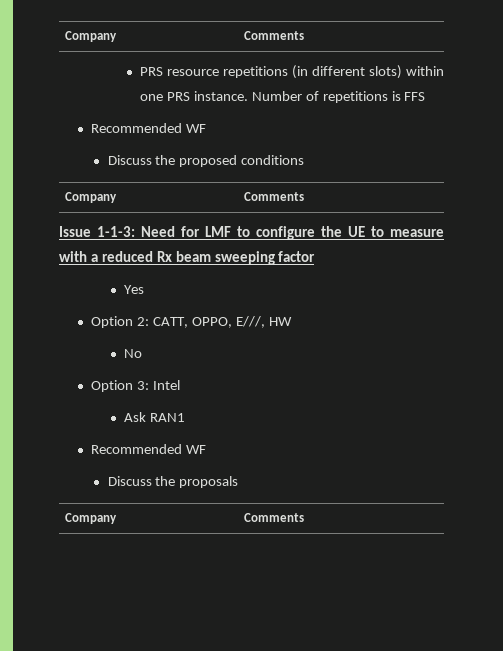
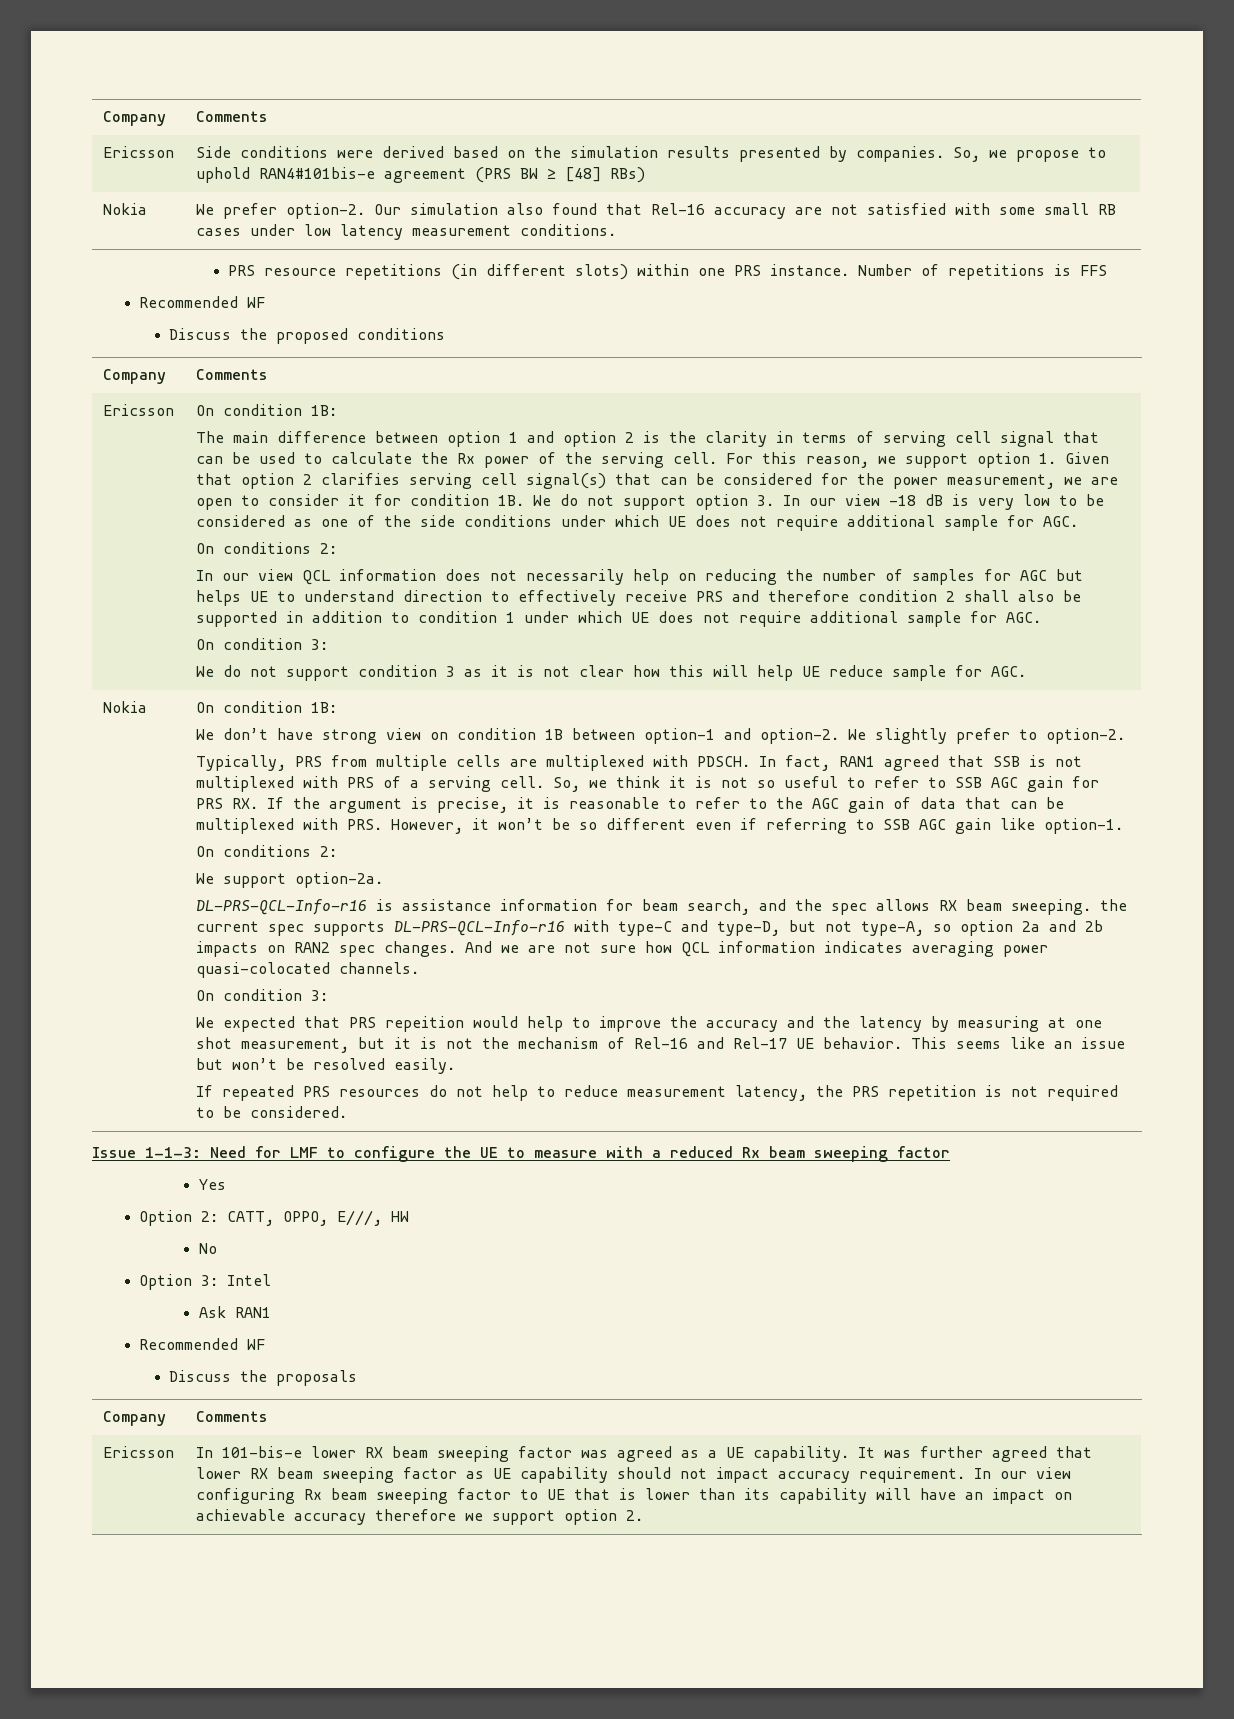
[65,31,118,42] [244,31,305,40] Company | Comments -> [102,111,166,126] [195,111,268,122] [102,146,174,158] [195,146,1106,162] [195,167,645,183] [102,203,147,215] [195,203,1116,219] [195,224,616,240] Company | Comments // Ericsson | Side conditions were derived based on the simulation results presented by companies. So, we propose to uphold RAN4#101bis-e agreement (PRS BW ≥ [48] RBs) // Nokia | We prefer option-2. Our simulation also found that Rel-16 accuracy are not satisfied with some small RB cases under low latency measurement conditions.
(305, 196) none -> [102,404,174,416] [195,404,337,416] [195,431,1099,447] [195,452,1109,468] [195,473,1118,489] [195,494,1104,510] [195,515,1078,531] [195,542,337,554] [195,569,1083,585] [195,590,1081,606] [195,611,1041,627] [195,638,328,650] [195,665,1026,681] [102,701,147,713] [195,701,337,713] [195,728,1125,744] [195,755,1082,771] [195,776,1099,792] [195,797,1064,813] [195,818,1123,834] [195,845,337,857] [195,872,383,888] [195,899,1127,915] [195,920,1103,936] [195,941,1048,957] [195,962,419,978] [195,989,328,1001] [195,1016,1102,1032] [195,1037,1125,1053] [195,1058,455,1074] [195,1085,1118,1101] [195,1106,347,1118] // Ericsson | On condition 1B: // The main difference between option 1 and option 2 is the clarity in terms of serving cell signal that can be used to calculate the Rx power of the serving cell. For this reason, we support option 1. Given that option 2 clarifies serving cell signal(s) that can be considered for the power measurement, we are open to consider it for condition 1B. We do not support option 3. In our view -18 dB is very low to be considered as one of the side conditions under which UE does not require additional sample for AGC. // On conditions 2: // In our view QCL information does not necessarily help on reducing the number of samples for AGC but helps UE to understand direction to effectively receive PRS and therefore condition 2 shall also be supported in addition to condition 1 under which UE does not require additional sample for AGC. // On condition 3: // We do not support condition 3 as it is not clear how this will help UE reduce sample for AGC. // Nokia | On condition 1B: // We don’t have strong view on condition 1B between option-1 and option-2. We slightly prefer to option-2. // Typically, PRS from multiple cells are multiplexed with PDSCH. In fact, RAN1 agreed that SSB is not multiplexed with PRS of a serving cell. So, we think it is not so useful to refer to SSB AGC gain for PRS RX. If the argument is precise, it is reasonable to refer to the AGC gain of data that can be multiplexed with PRS. However, it won’t be so different even if referring to SSB AGC gain like option-1. // On conditions 2: // We support option-2a. // DL-PRS-QCL-Info-r16 is assistance information for beam search, and the spec allows RX beam sweeping. the current spec supports DL-PRS-QCL-Info-r16 with type-C and type-D, but not type-A, so option 2a and 2b impacts on RAN2 spec changes. And we are not sure how QCL information indicates averaging power quasi-colocated channels. // On condition 3: // We expected that PRS repeition would help to improve the accuracy and the latency by measuring at one shot measurement, but it is not the mechanism of Rel-16 and Rel-17 UE behavior. This seems like an issue but won’t be resolved easily. // If repeated PRS resources do not help to reduce measurement latency, the PRS repetition is not required to be considered.
(305, 517) none -> [102,1446,174,1458] [195,1446,1092,1462] [195,1467,1071,1483] [195,1488,1072,1504] [195,1509,643,1525] // Ericsson | In 101-bis-e lower RX beam sweeping factor was agreed as a UE capability. It was further agreed that lower RX beam sweeping factor as UE capability should not impact accuracy requirement. In our view configuring Rx beam sweeping factor to UE that is lower than its capability will have an impact on achievable accuracy therefore we support option 2.

